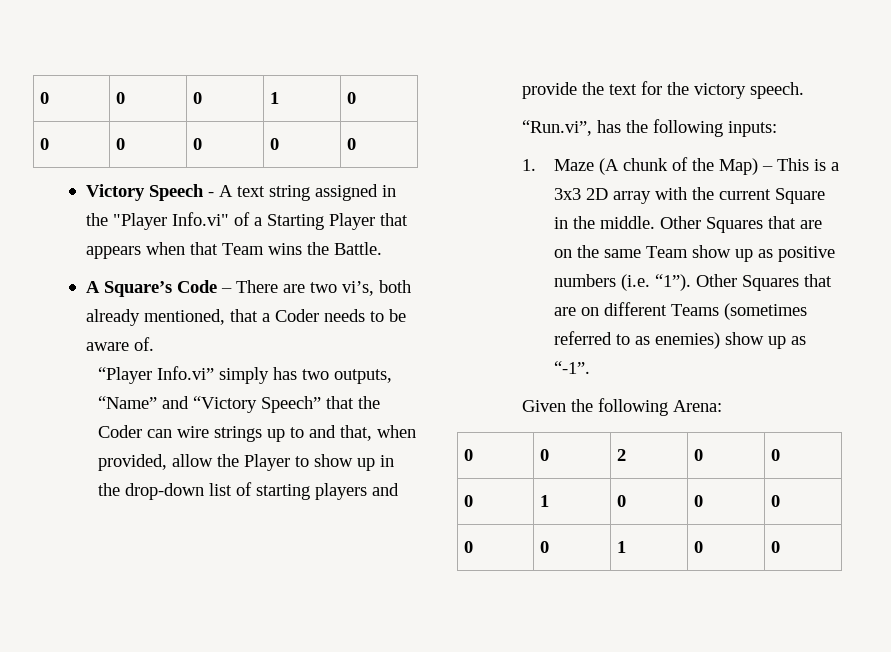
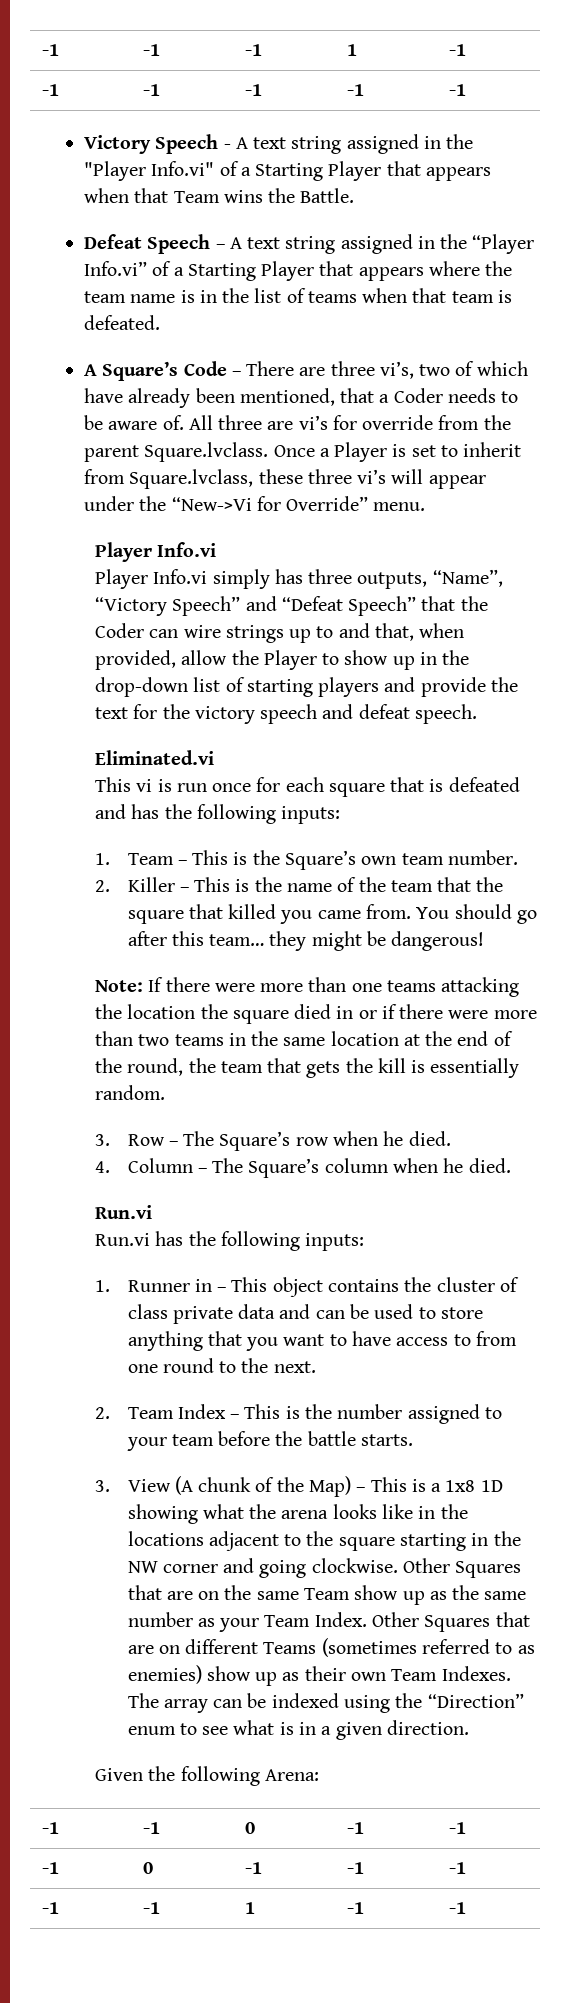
[40,92,50,104] [116,92,126,104] [193,92,203,104] [270,92,280,104] [347,92,357,104] [40,138,50,150] [116,138,126,150] [193,138,203,150] [270,138,280,150] [347,138,357,150] 0 | 0 | 0 | 1 | 0 // 0 | 0 | 0 | 0 | 0 -> [41,44,59,56] [142,44,160,56] [244,44,262,56] [346,44,357,56] [448,44,466,56] [41,84,59,96] [142,84,160,96] [244,84,262,96] [346,84,364,96] [448,84,466,96] -1 | -1 | -1 | 1 | -1 // -1 | -1 | -1 | -1 | -1
(382, 248) none -> [83,234,535,254] [83,261,513,281] [83,288,512,303] [83,315,160,330] // Defeat Speech – A text string assigned in the “Player Info.vi” of a Starting Player that appears where the team name is in the list of teams when that team is defeated.
[309,280,411,296] [85,309,140,326] two vi’s, both already -> [330,361,528,379] [83,388,235,408] three vi’s, two of which have already been
[97,366,392,384] [97,396,257,413] // “Player Info.vi” simply has two outputs, “Name” and “Victory -> [188,415,511,430] [83,442,522,462] [83,469,486,489] [83,496,426,511] [95,542,217,562] [95,569,503,589] [95,596,343,616] All three are vi’s for override from the parent Square.lvclass. Once a Player is set to inherit from Square.lvclass, these three vi’s will appear under the “New->Vi for Override” menu. // Player Info.vi // Player Info.vi simply has three outputs, “Name”, “Victory Speech” and “Defeat
[749,82,804,99] [521,119,777,137] [521,159,595,171] speech. // “Run.vi”, has the following inputs: // 1. Maze -> [260,704,477,724] [95,750,215,765] [95,777,520,797] [95,804,341,824] [95,850,518,870] [95,877,504,892] [127,904,537,924] [127,931,485,951] [95,977,520,997] [95,1004,537,1024] [95,1031,513,1046] [95,1058,520,1078] [95,1085,166,1100] [95,1131,451,1151] [95,1158,511,1178] [95,1205,153,1219] [95,1231,365,1251] [95,1277,519,1297] [127,1304,483,1324] [127,1331,517,1351] [127,1358,316,1373] [95,1404,502,1424] [126,1431,413,1451] [95,1479,171,1492] speech and defeat speech. // Eliminated.vi // This vi is run once for each square that is defeated and has the following inputs: // 1. Team – This is the Square’s own team number. // 2. Killer – This is the name of the team that the square that killed you came from. You should go after this team… they might be dangerous! // Note: If there were more than one teams attacking the location the square died in or if there were more than two teams in the same location at the end of the round, the team that gets the kill is essentially random. // 3. Row – The Square’s row when he died. // 4. Column – The Square’s column when he died. // Run.vi // Run.vi has the following inputs: // 1. Runner in – This object contains the cluster of class private data and can be used to store anything that you want to have access to from one round to the next. // 2. Team Index – This is the number assigned to your team before the battle starts. // 3. View
[554,187,826,204] [554,216,656,229] 3x3 2D array with the current Square in the middle. -> [445,1480,503,1492] [127,1504,468,1524] [127,1531,521,1551] [127,1558,398,1578] 1x8 1D showing what the arena looks like in the locations adjacent to the square starting in the NW corner and going clockwise.
[778,246,836,262] [554,274,692,291] positive numbers (i.e. “1”). -> [452,1585,527,1600] [127,1612,367,1632] the same number as your Team Index.
[554,361,591,374] “-1”. -> [304,1666,511,1681] [127,1693,524,1713] [127,1720,469,1740] their own Team Indexes. The array can be indexed using the “Direction” enum to see what is in a given direction.
[464,449,474,461] [540,449,550,461] [617,449,627,461] [694,449,704,461] [771,449,781,461] [464,495,474,507] [540,495,550,507] [617,495,627,507] [694,495,704,507] [771,495,781,507] [464,541,474,553] [540,541,550,553] [617,541,627,553] [694,541,704,553] [771,541,781,553] 0 | 0 | 2 | 0 | 0 // 0 | 1 | 0 | 0 | 0 // 0 | 0 | 1 | 0 | 0 -> [41,1822,59,1834] [142,1822,160,1834] [244,1822,255,1834] [346,1822,364,1834] [448,1822,466,1834] [41,1862,59,1874] [142,1862,153,1874] [244,1862,262,1874] [346,1862,364,1874] [448,1862,466,1874] [41,1902,59,1914] [142,1902,160,1914] [244,1902,255,1914] [346,1902,364,1914] [448,1902,466,1914] -1 | -1 | 0 | -1 | -1 // -1 | 0 | -1 | -1 | -1 // -1 | -1 | 1 | -1 | -1

